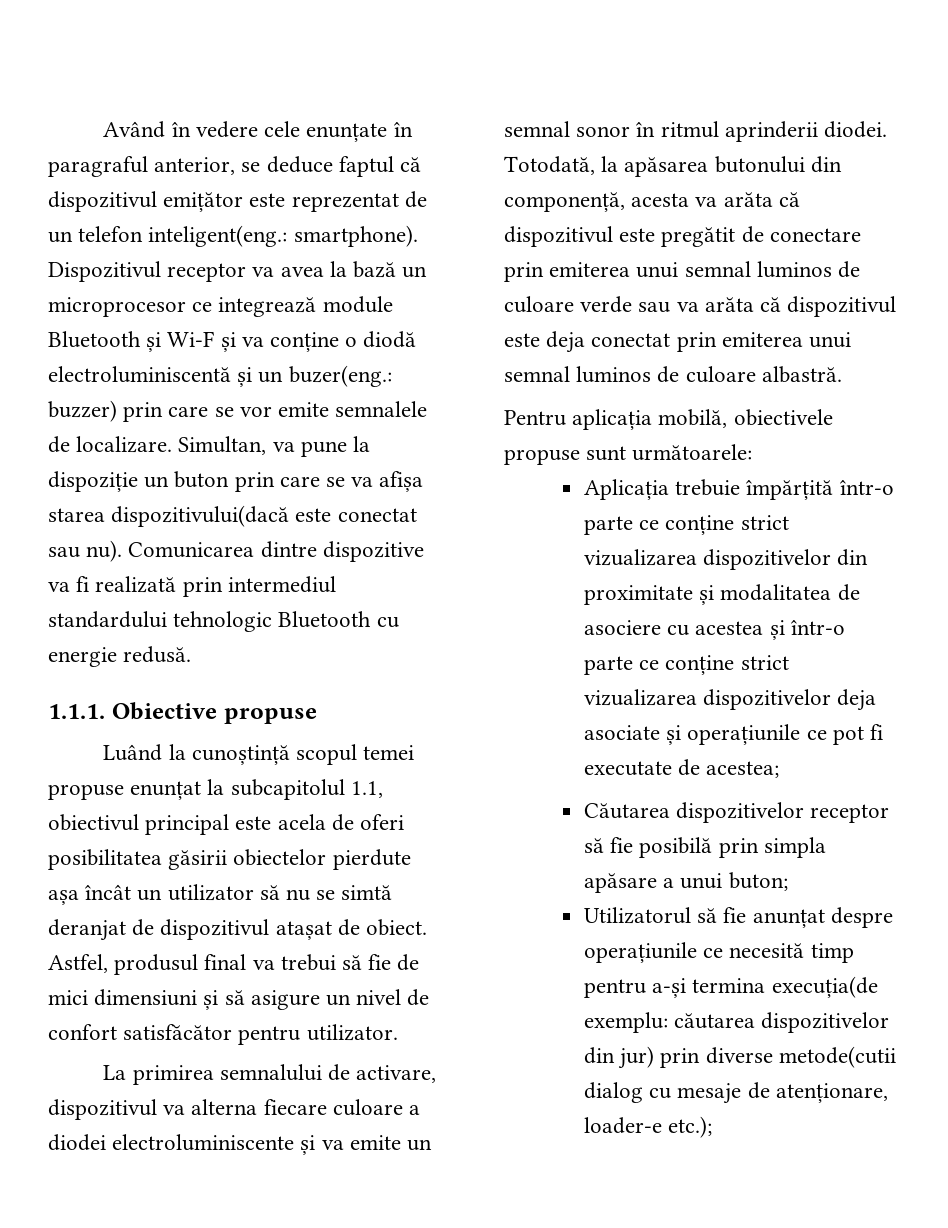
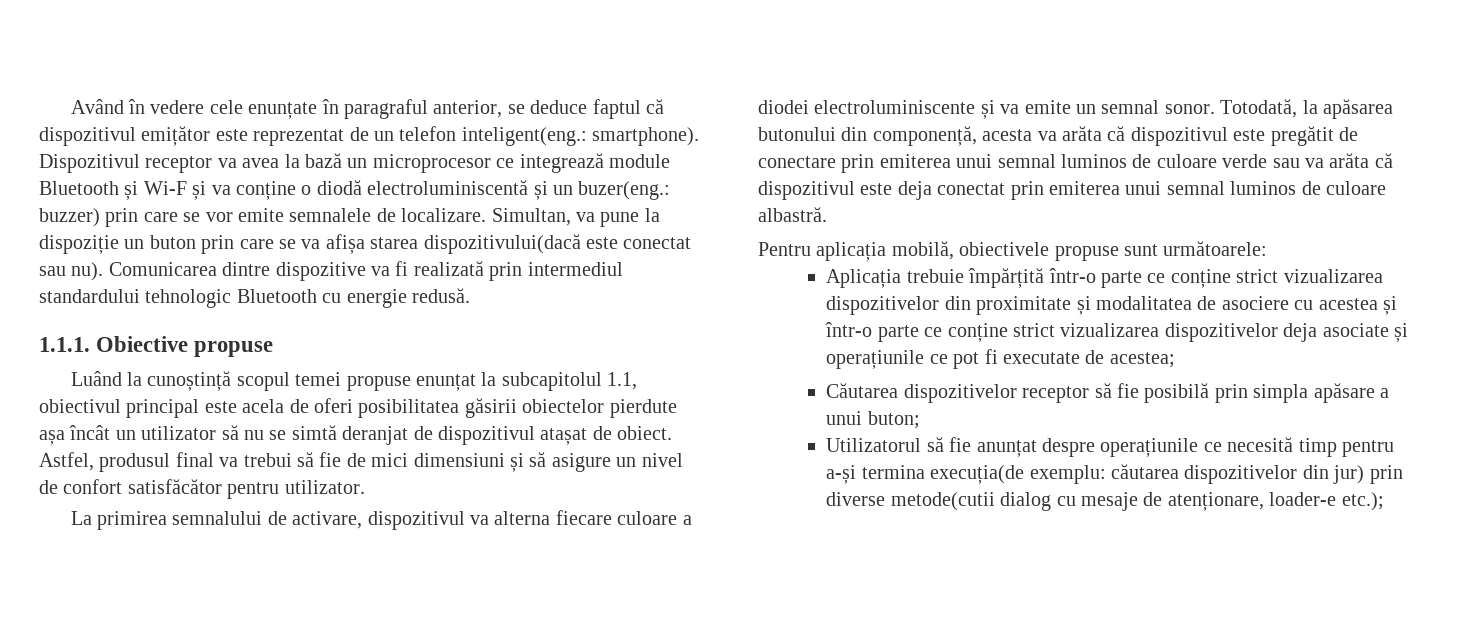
[576,121,888,142] sonor în ritmul aprinderii diodei. -> [1164,104,1215,114] sonor.

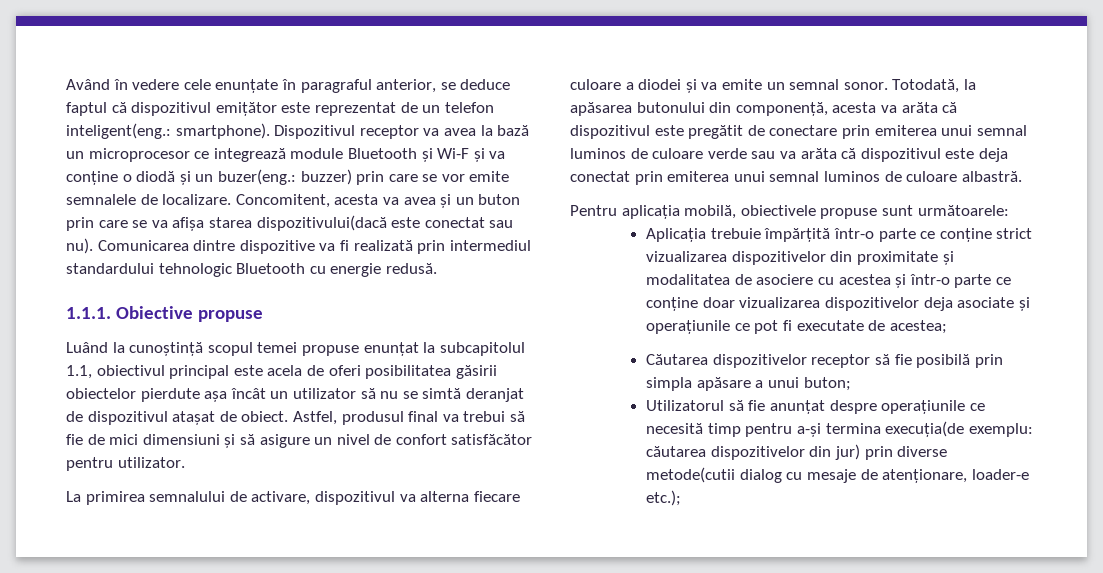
[367,180,529,195] electroluminiscentă -> (176, 176) none
[491,208,660,227] [39,235,119,254] Simultan, va pune la dispoziție -> [235,194,452,208] Concomitent, acesta va avea și
[814,100,976,114] electroluminiscente -> (682, 84) none
[1012,323,1055,337] strict -> [702,297,735,308] doar

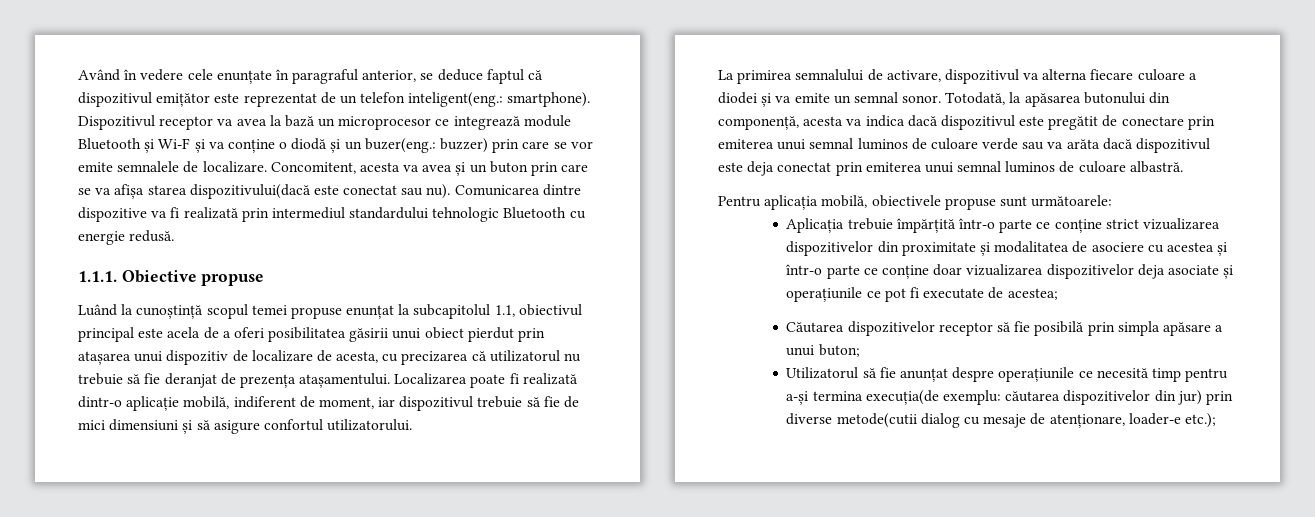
(324, 370) none -> [222,331,231,338] a
[66,388,524,402] [66,411,506,425] obiectelor pierdute așa încât un utilizator să nu se simtă deranjat de dispozitivul atașat de obiect. Astfel, produsul final va trebui -> [392,327,546,342] [78,350,582,365] [78,373,578,388] [78,396,523,411] unui obiect pierdut prin atașarea unui dispozitiv de localizare de acesta, cu precizarea că utilizatorul nu trebuie să fie deranjat de prezența atașamentului. Localizarea poate fi realizată dintr-o aplicație mobilă, indiferent de moment, iar dispozitivul trebuie
[314,434,533,445] [66,457,185,471] un nivel de confort satisfăcător pentru utilizator. -> [263,419,413,431] confortul utilizatorului.
[901,102,958,113] arăta că -> [865,115,938,127] indica dacă
[841,148,857,159] că -> [1102,138,1133,150] dacă

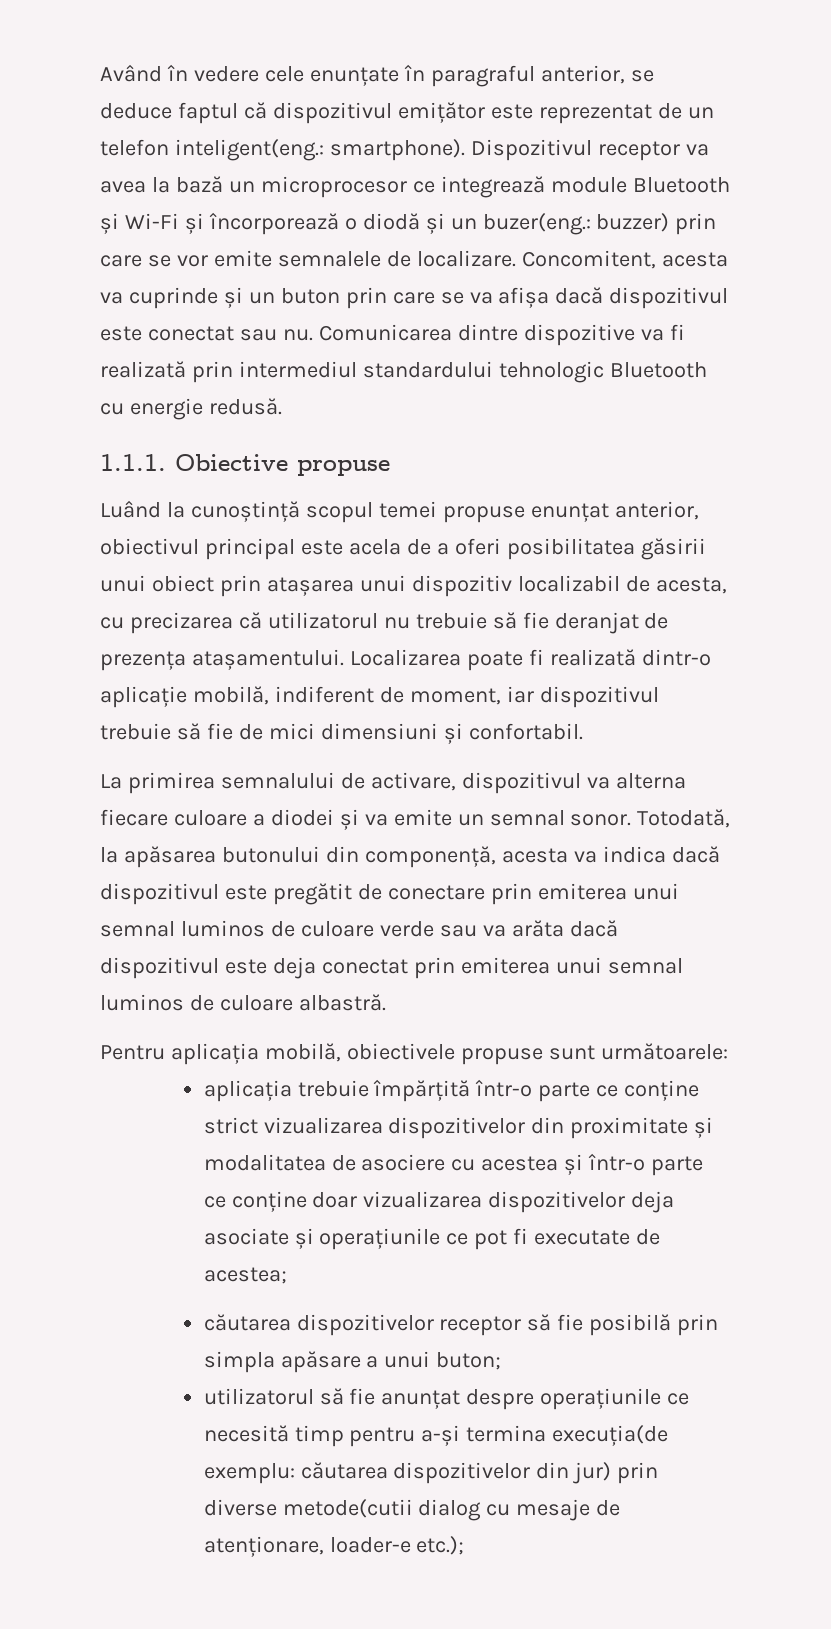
[158,138,275,153] Wi-F și va conține -> [124,212,339,235] Wi-Fi și încorporează
[422,165,453,172] avea -> [128,287,218,309] cuprinde
[147,184,311,199] starea dispozitivului(dacă -> [555,287,729,309] dacă dispozitivul
[426,184,451,199] nu). -> [282,329,313,341] nu.
[398,304,515,319] la subcapitolul 1.1, -> [614,501,699,520] anterior,
[467,327,514,342] pierdut -> (214, 583) none
[232,350,313,362] de localizare -> [517,575,620,592] localizabil
[196,419,413,434] să asigure confortul utilizatorului. -> [468,723,583,740] confortabil.
[786,218,845,233] Aplicația -> [203,1080,292,1102] aplicația
[786,322,845,333] Căutarea -> [203,1314,291,1331] căutarea
[786,367,859,379] Utilizatorul -> [203,1388,314,1405] utilizatorul

